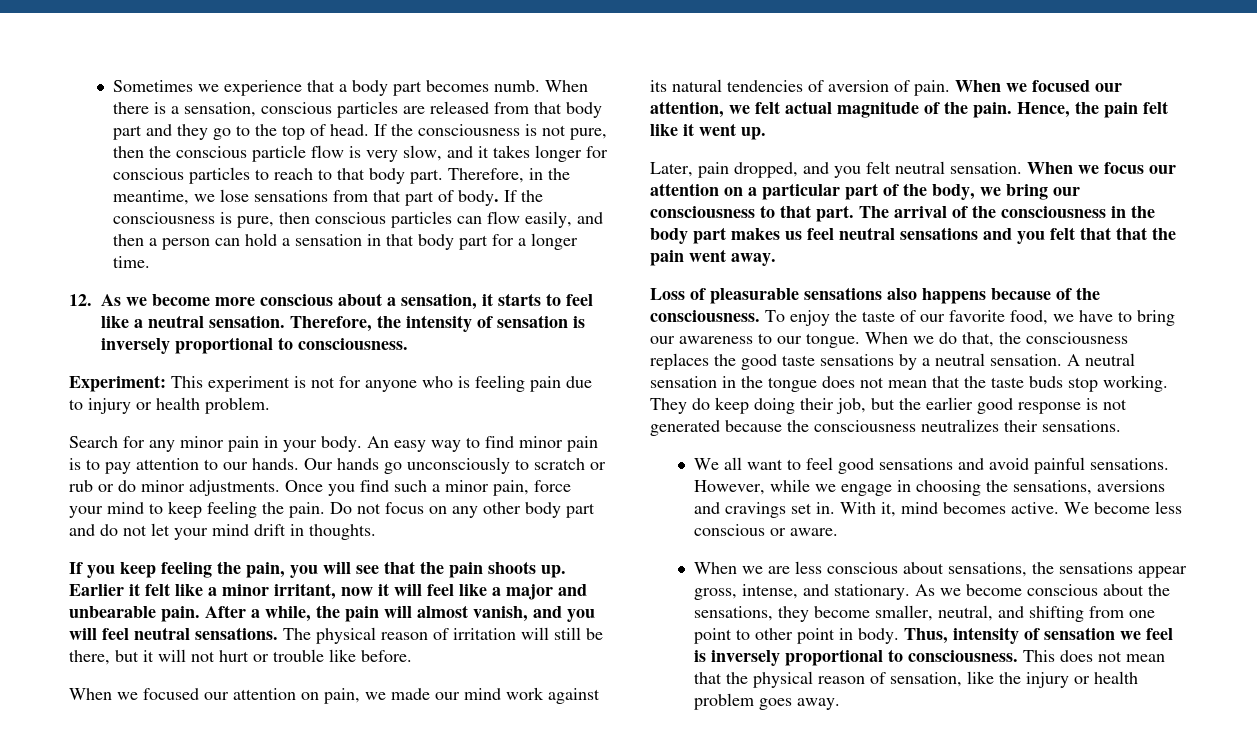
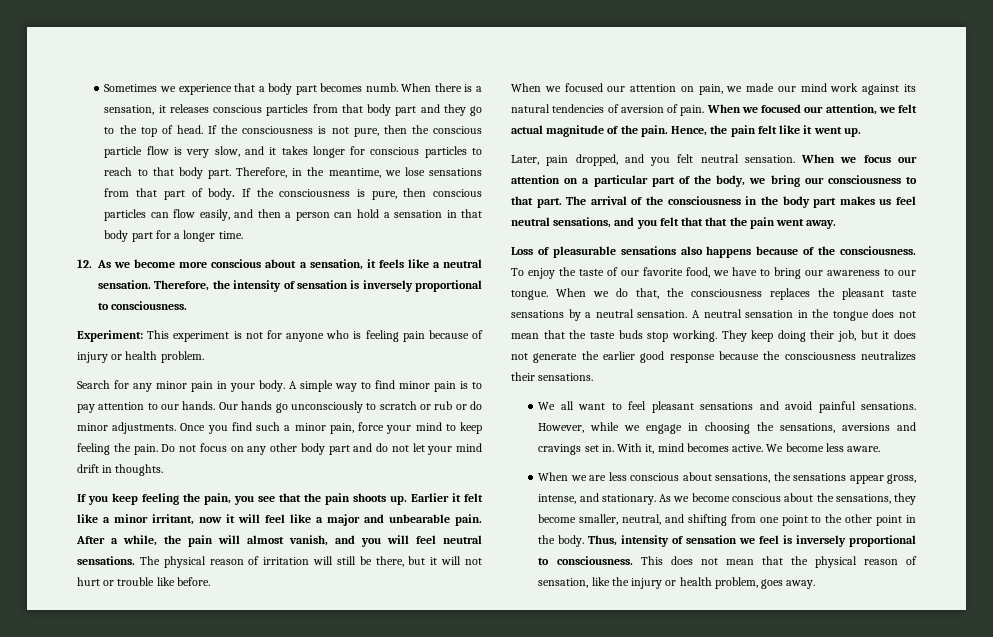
[260,101,489,118] conscious particles are released -> [158,104,309,116] it releases conscious particles
[498,293,593,306] starts to feel -> [378,259,404,268] feels
[566,376,592,388] [69,399,83,410] due to -> [428,330,484,339] because of
[367,436,426,452] An easy -> [289,380,333,392] A simple
[323,562,351,574] will -> (254, 500) none
[900,227,978,240] sensations -> [553,217,612,228] sensations,
[741,354,777,370] good -> [842,288,884,300] pleasant
[692,398,710,410] do -> (747, 336) none
(895, 404) none -> [882,330,917,339] [511,353,578,363] it does not generate
[1086,398,1127,410] [650,420,720,436] is not generated -> (715, 358) none
[837,458,874,474] good -> [651,401,694,413] pleasant
[693,524,786,536] conscious or -> (844, 447) none
(750, 634) none -> [825,514,843,523] the
(853, 634) none -> [538,535,556,544] the
[693,693,754,710] problem -> [714,577,758,589] problem,

